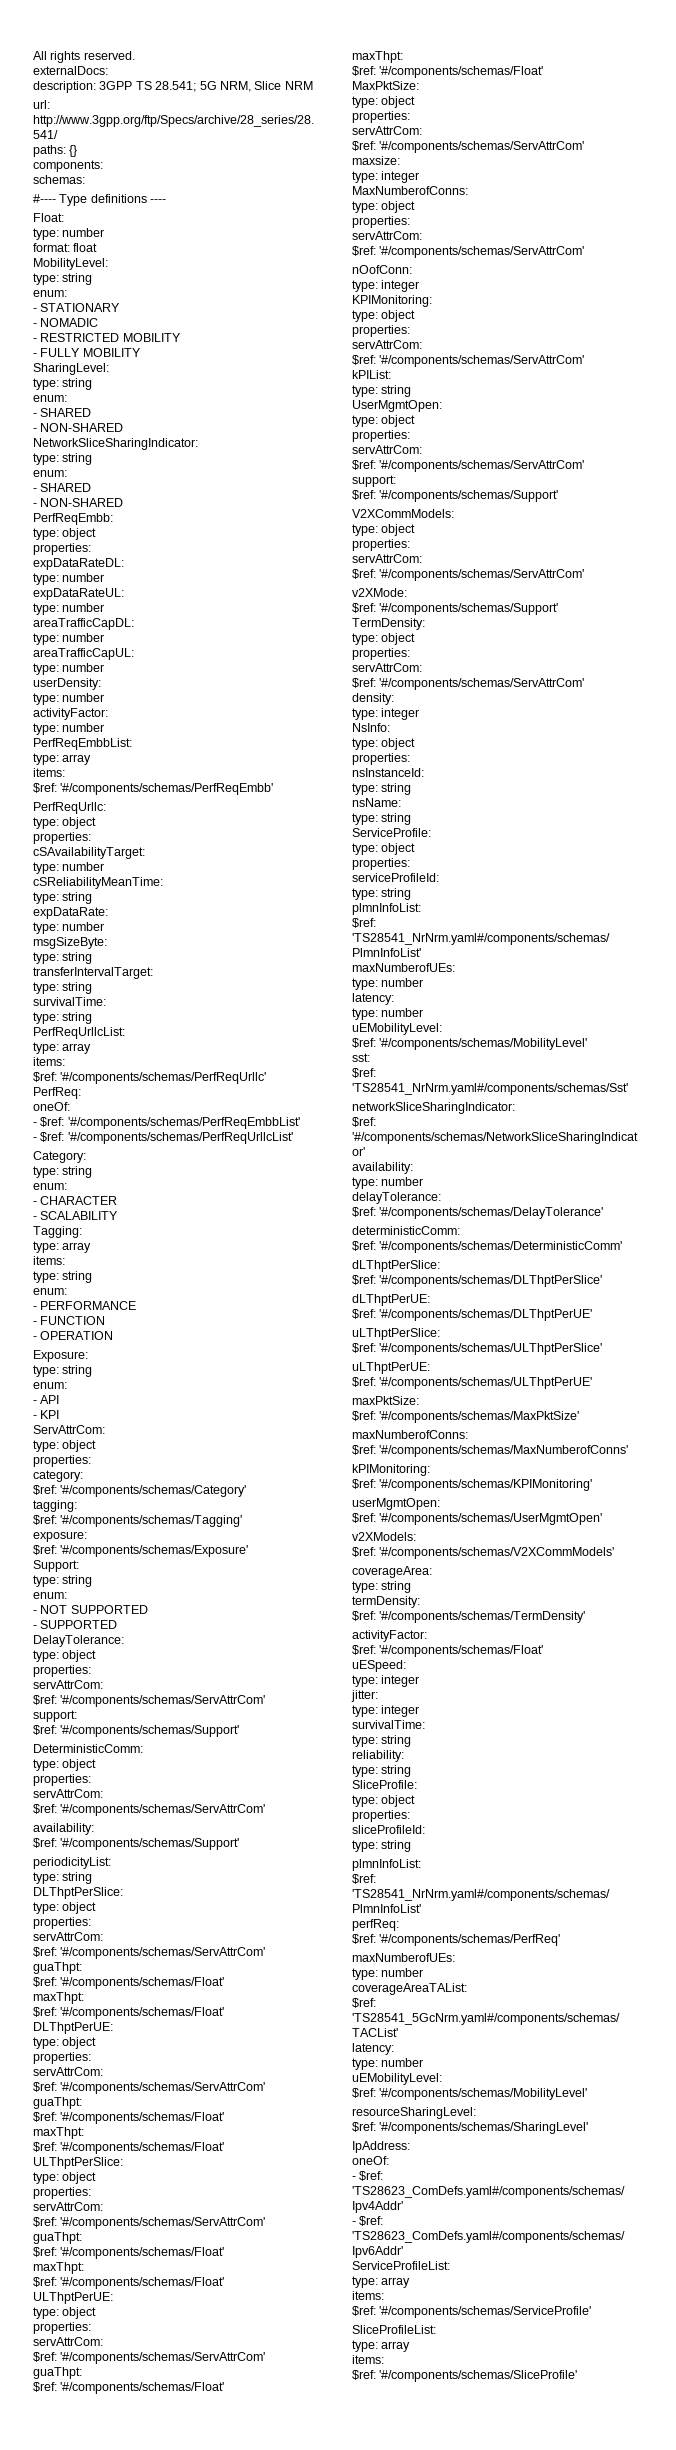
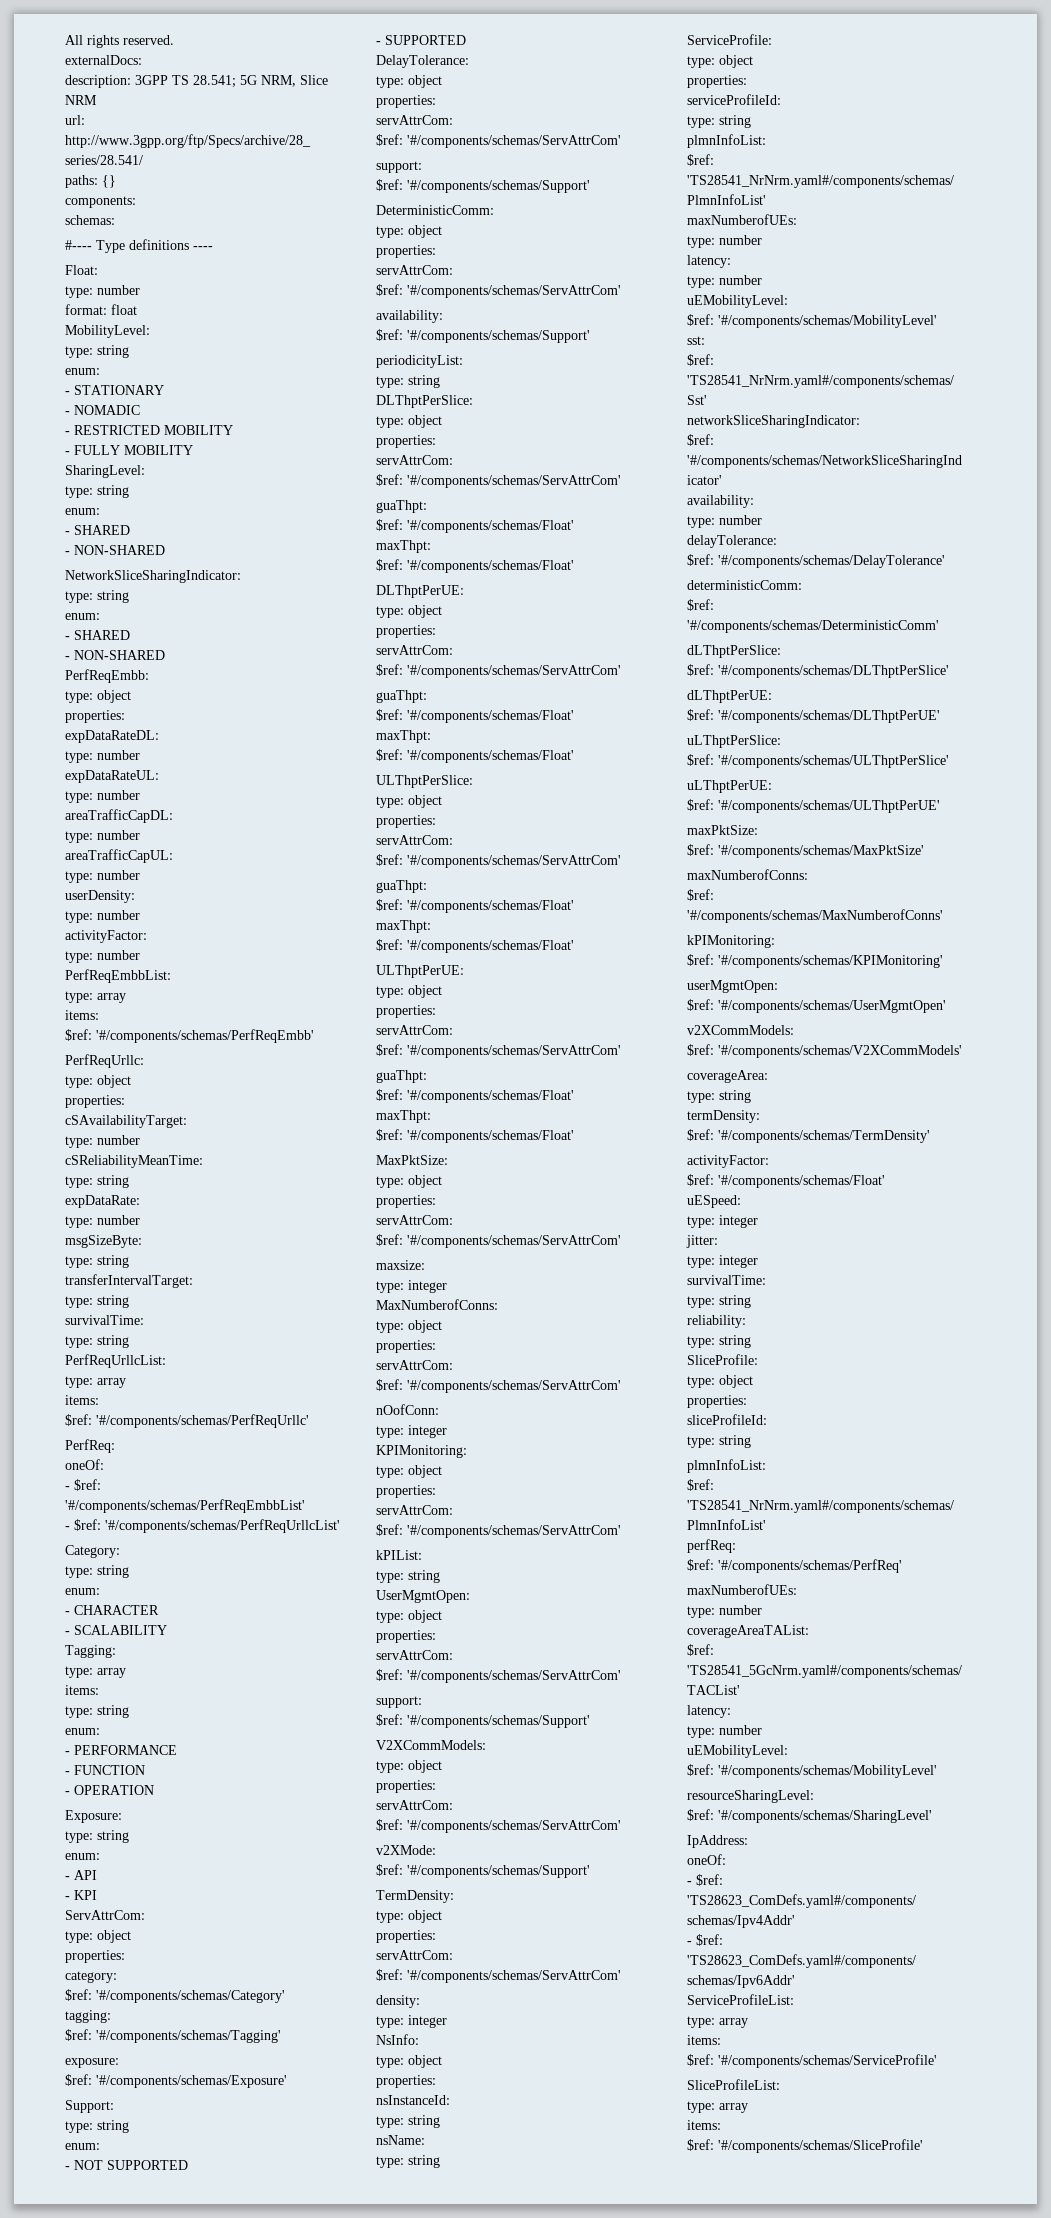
[352,1532,416,1541] v2XModels: -> [687,1025,794,1035] v2XCommModels:

